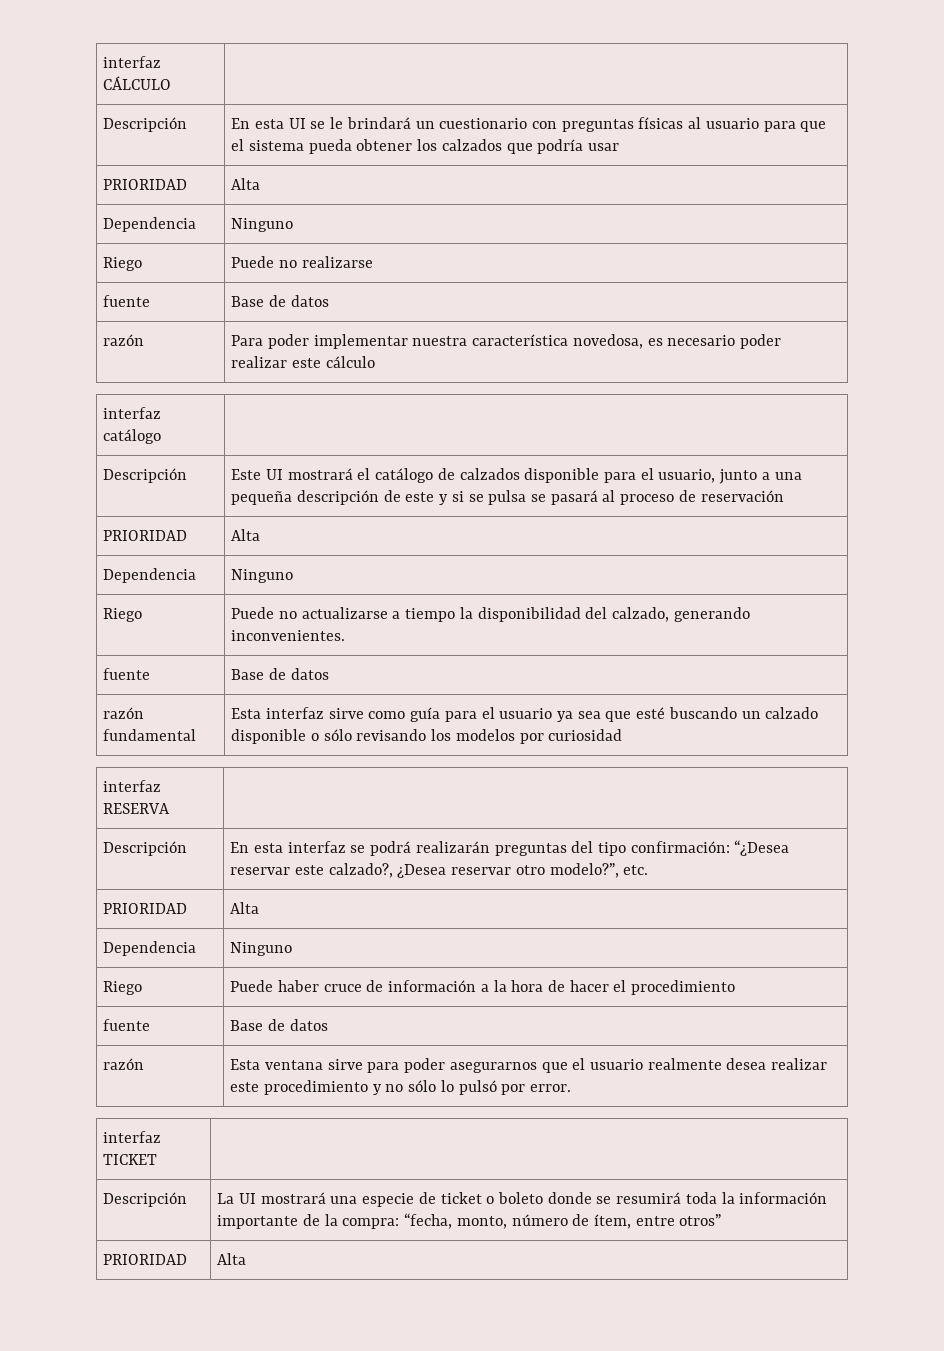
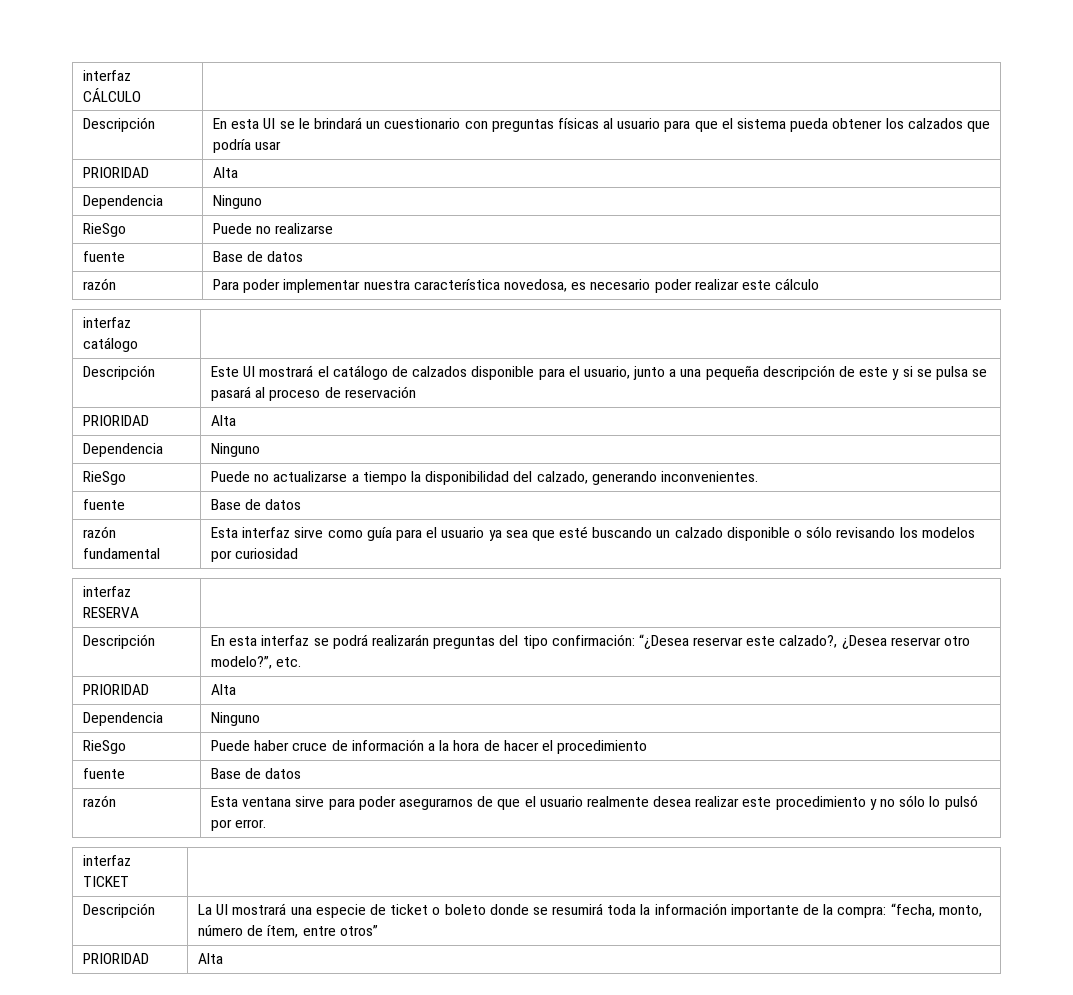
[103,257,143,271] Riego -> [83,223,127,237] RieSgo
[103,608,143,622] Riego -> [83,471,127,485] RieSgo
[103,981,143,995] Riego -> [83,740,127,754] RieSgo
(537, 1067) none -> [477,796,494,807] de

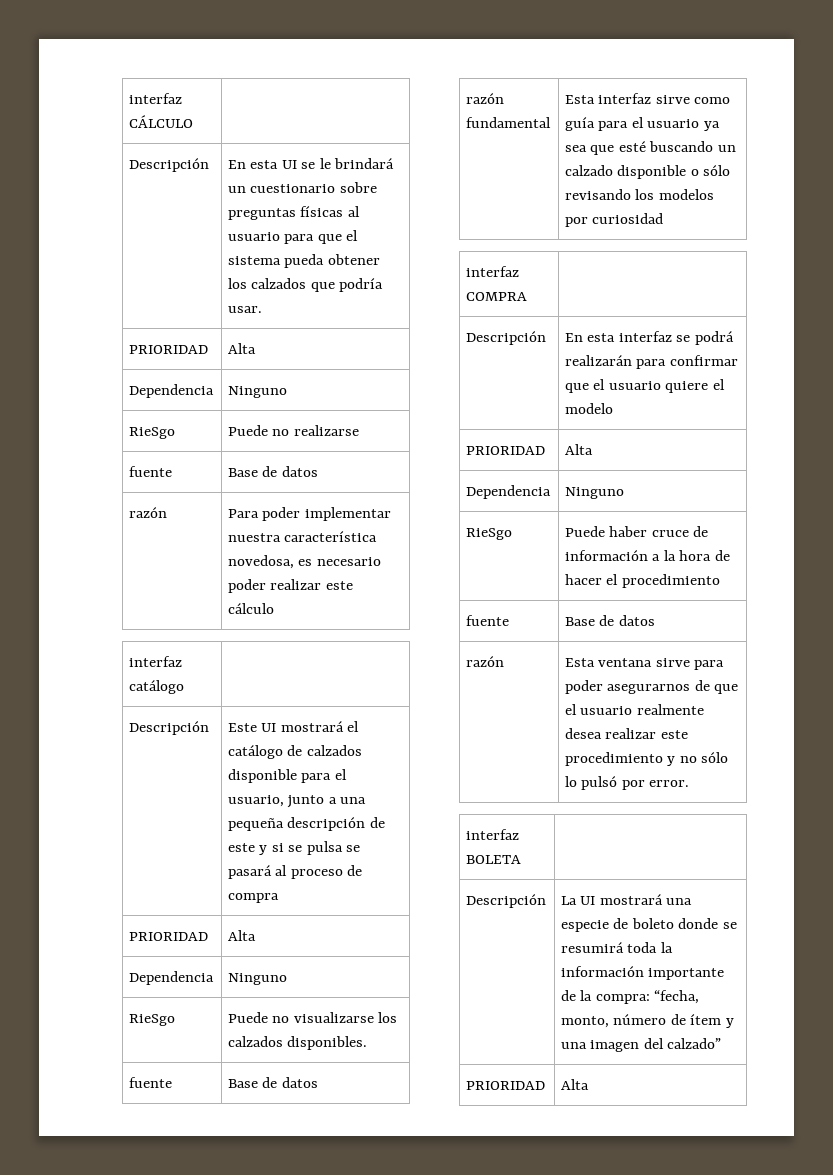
[464,121,488,129] con -> [339,182,377,193] sobre
[255,141,282,150] usar -> [227,306,262,313] usar.
[344,386,416,398] [83,415,150,426] [211,415,237,426] [83,443,164,457] [211,443,261,457] [83,471,127,485] [211,471,758,485] reservación // PRIORIDAD | Alta // Dependencia | Ninguno // RieSgo | Puede no actualizarse a tiempo la disponibilidad del calzado, generando inconvenientes. -> [227,893,279,903] [128,932,208,941] [227,930,256,941] [128,971,214,985] [227,973,287,985] [128,1014,175,1026] [227,1012,398,1023] [227,1036,368,1050] compra // PRIORIDAD | Alta // Dependencia | Ninguno // RieSgo | Puede no visualizarse los calzados disponibles.
[83,607,140,618] RESERVA -> [465,292,527,301] COMPRA
[433,634,970,649] [211,656,302,669] preguntas del tipo confirmación: “¿Desea reservar este calzado?, ¿Desea reservar otro modelo?”, etc. -> [636,355,738,369] [564,379,725,393] [564,403,613,414] para confirmar que el usuario quiere el modelo
[83,876,130,887] TICKET -> [465,855,521,864] BOLETA
[390,904,441,915] ticket o -> (629, 923) none
[267,925,378,938] ítem, entre otros” -> [690,1014,734,1028] [560,1038,722,1052] ítem y una imagen del calzado”

